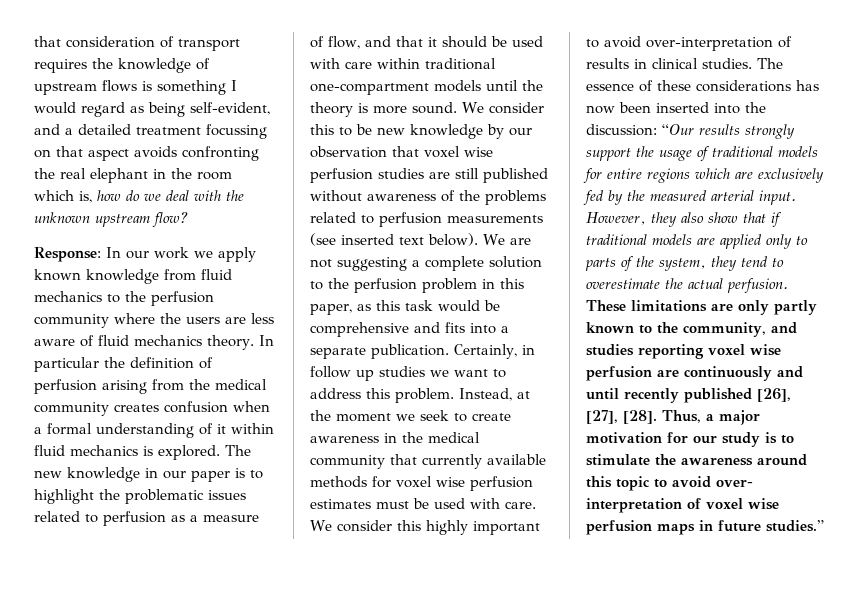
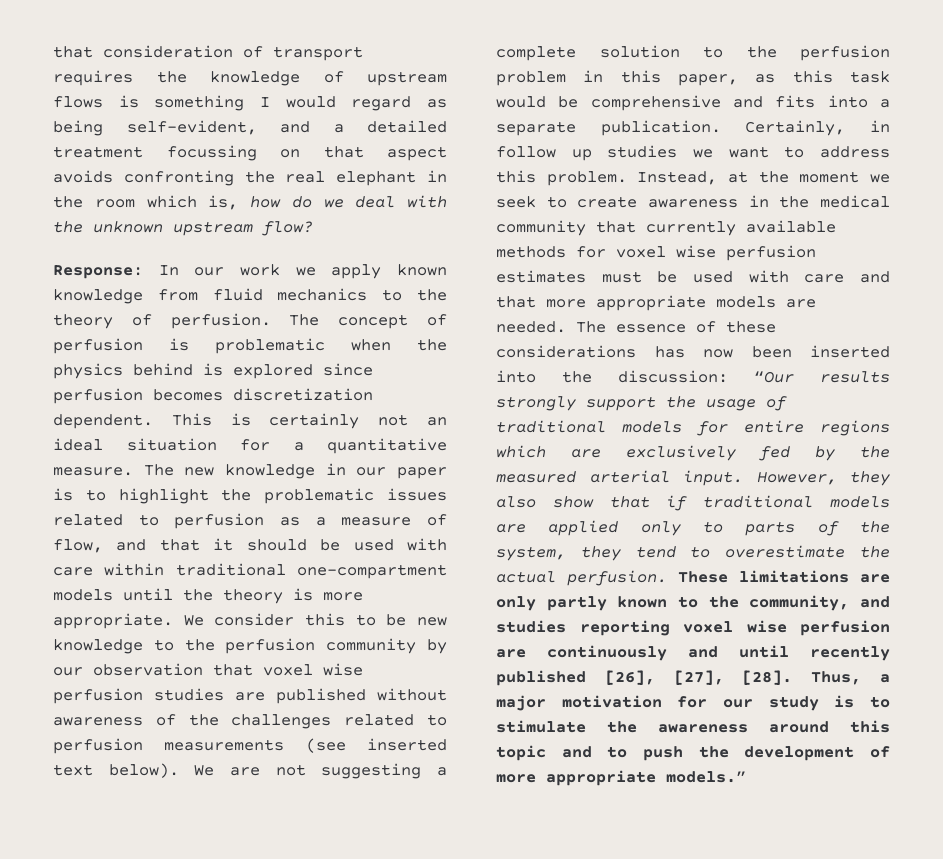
[151,291,214,306] [34,313,274,328] [34,335,274,350] [34,357,213,372] [34,379,267,394] [34,401,270,416] [34,423,274,438] [34,445,220,460] perfusion community where the users are less aware of fluid mechanics theory. In particular the definition of perfusion arising from the medical community creates confusion when a formal understanding of it within fluid mechanics is explored. -> [53,313,447,329] [53,338,447,354] [53,363,373,379] [53,388,373,404] [53,413,448,429] [53,438,447,454] [53,467,133,476] theory of perfusion. The concept of perfusion is problematic when the physics behind is explored since perfusion becomes discretization dependent. This is certainly not an ideal situation for a quantitative measure.
[412,102,457,114] sound. -> [53,613,173,629] appropriate.
(483, 131) none -> [153,638,417,654] to the perfusion community
[455,168,479,179] still -> (265, 696) none
[485,190,546,205] problems -> [231,714,332,729] challenges
[505,501,536,509] [310,520,540,535] [586,36,792,51] [586,58,752,69] care. We consider this highly important to avoid over-interpretation of results in clinical studies. -> [804,271,890,283] [496,295,816,311] [496,321,566,333] care and that more appropriate models are needed.
[654,476,753,488] [586,498,779,513] [586,520,824,535] to avoid over- interpretation of voxel wise perfusion maps in future studies.” -> [561,746,890,761] [496,770,746,786] and to push the development of more appropriate models.”

